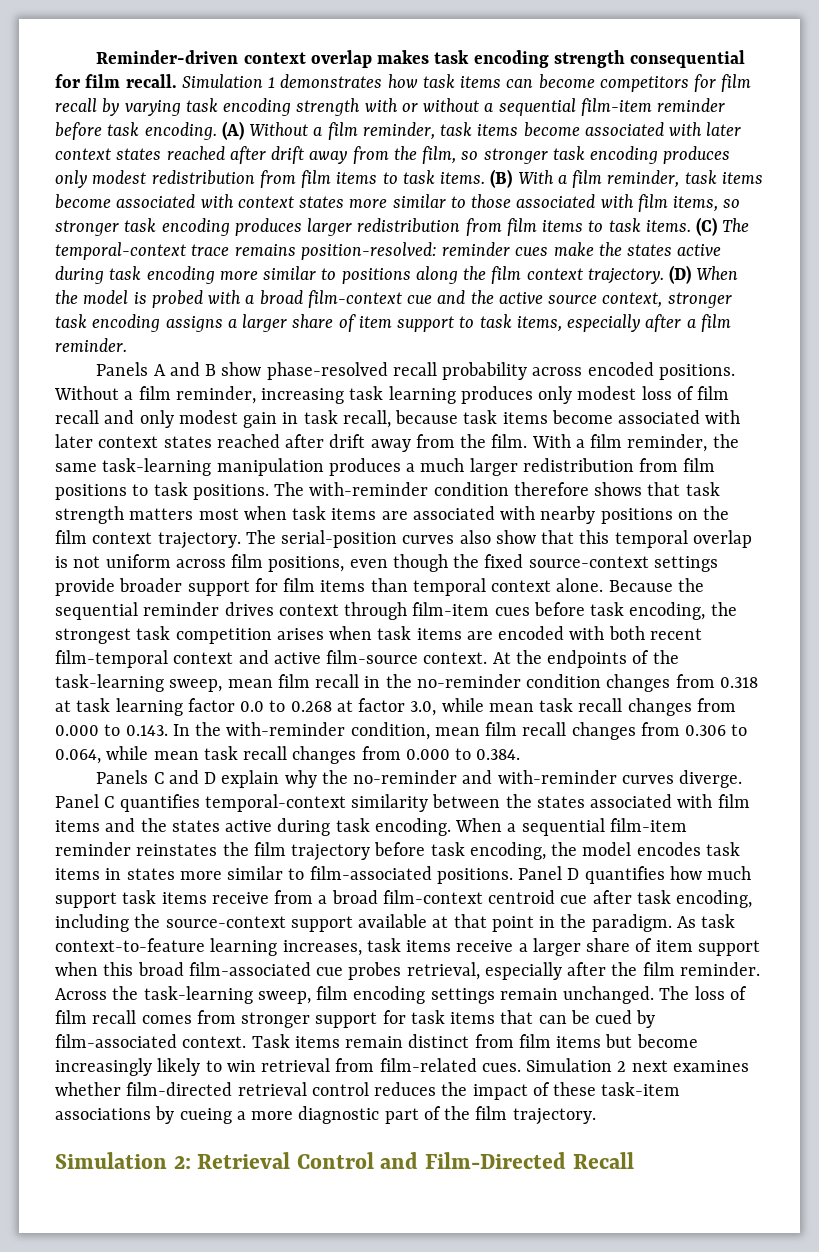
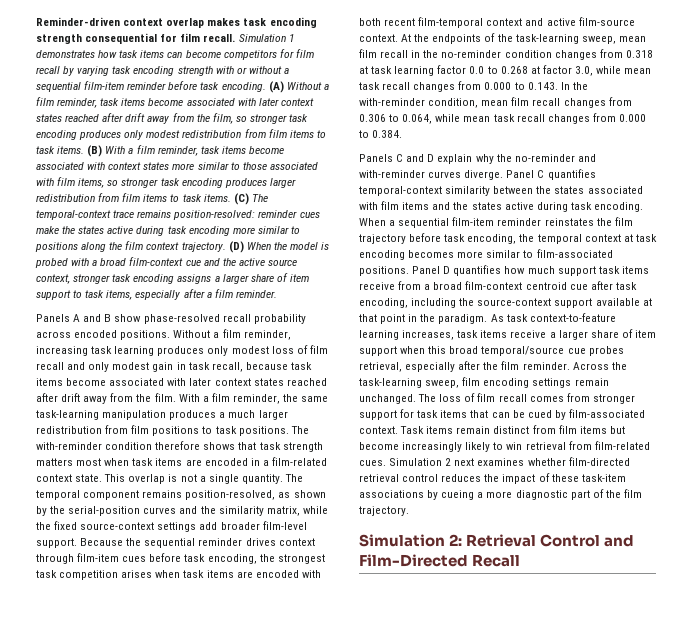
[412,506,730,524] [55,530,752,549] [55,554,718,572] [55,578,604,596] associated with nearby positions on the film context trajectory. The serial-position curves also show that this temporal overlap is not uniform across film positions, even though the fixed source-context settings provide broader support for film items than temporal context alone. -> [204,457,327,466] [36,474,303,484] [36,490,326,500] [36,506,328,516] [36,521,307,532] [36,538,77,548] encoded in a film-related context state. This overlap is not a single quantity. The temporal component remains position-resolved, as shown by the serial-position curves and the similarity matrix, while the fixed source-context settings add broader film-level support.
[582,842,740,856] [55,868,175,880] model encodes task items in states -> [537,234,657,244] [359,250,455,260] temporal context at task encoding becomes
[188,962,311,976] film-associated -> [481,346,565,356] temporal/source

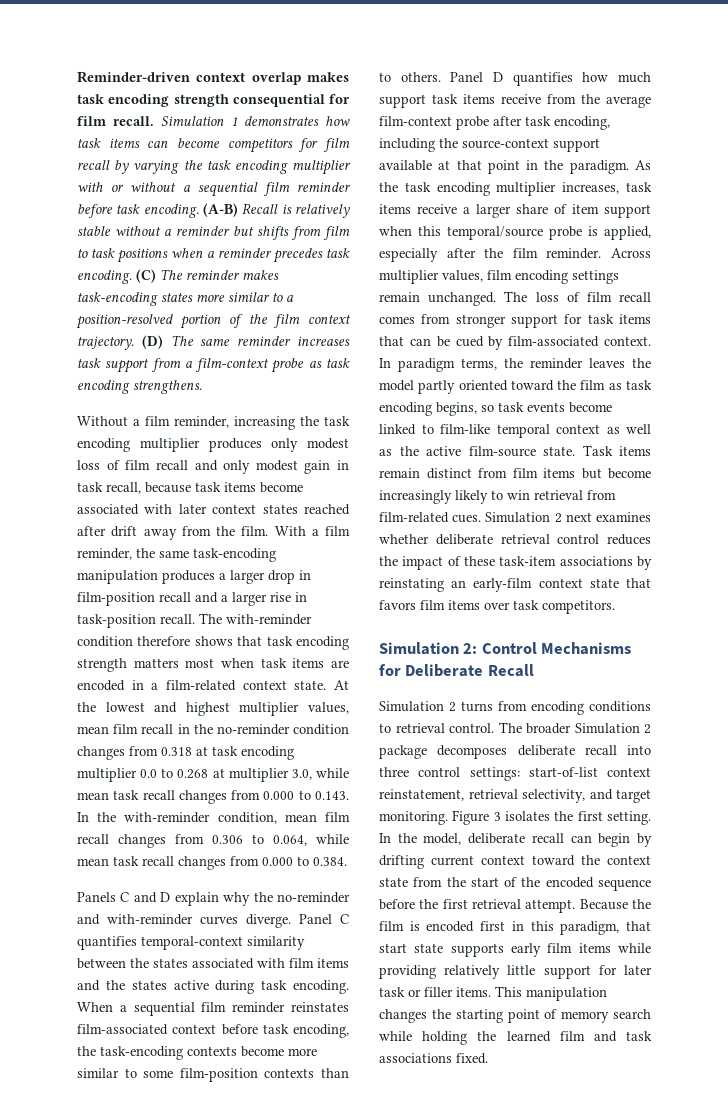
[112,66,213,76] task encoding strength -> [183,160,351,175] the task encoding multiplier
[84,81,125,90] film-item -> [262,182,290,196] film
[268,81,329,93] [36,97,314,108] [36,113,309,124] [36,129,326,140] [36,145,284,157] [36,162,318,170] [36,177,296,188] [36,193,268,205] [36,210,320,220] [36,226,300,236] [35,242,107,252] (A) Without a film reminder, task items become associated with later context states reached after drift away from the film, so stronger task encoding produces only modest redistribution from film items to task items. (B) With a film reminder, task items become associated with context states more similar to those associated with film items, so stronger task encoding produces larger redistribution from film items to task items. (C) The temporal-context trace remains position-resolved: reminder cues make the states active during task encoding more similar to positions along -> [203,203,350,218] [77,226,350,240] [77,248,350,263] [77,269,279,284] [77,292,294,306] [76,314,244,329] (A-B) Recall is relatively stable without a reminder but shifts from film to task positions when a reminder precedes task encoding. (C) The reminder makes task-encoding states more similar to a position-resolved portion of
[246,242,330,250] [35,257,297,268] [36,273,309,284] [36,289,277,300] [36,314,306,324] [36,330,171,340] When the model is probed with a broad film-context cue and the active source context, stronger task encoding assigns a larger share of item support to task items, especially after a film reminder. // Panels A and B show phase-resolved recall probability across encoded positions. -> [170,335,350,346] [77,358,350,373] [77,380,202,394] The same reminder increases task support from a film-context probe as task encoding strengthens. //
[91,346,155,356] task learning -> [300,416,350,426] [77,438,200,452] the task encoding multiplier
[36,410,99,420] task-learning -> [193,548,276,562] task-encoding
[228,410,288,420] [36,425,289,436] much larger redistribution from film positions to task positions. -> [230,570,311,584] [77,592,307,606] [77,614,195,628] larger drop in film-position recall and a larger rise in task-position recall.
(281, 446) none -> [296,636,349,650] encoding
[104,474,303,484] [36,490,326,500] [36,506,328,516] [36,521,307,532] [36,538,315,548] [36,553,325,564] [36,570,321,580] [359,17,635,28] [359,33,616,44] This overlap is not a single quantity. The temporal component remains position-resolved, as shown by the serial-position curves and the similarity matrix, while the fixed source-context settings add broader film-level support. Because the sequential reminder drives context through film-item cues before task encoding, the strongest task competition arises when task items are encoded with both recent film-temporal context and active film-source context. At the endpoints of the task-learning sweep, -> [334,680,349,690] [77,702,349,716] At the lowest and highest multiplier values,
[394,65,467,76] learning factor -> [241,746,294,760] [77,768,137,782] encoding multiplier
[542,65,572,74] factor -> [228,768,289,782] multiplier
[452,217,495,226] film-item -> [201,1002,227,1012] film
[596,217,633,226] [359,233,657,244] [359,249,613,260] [359,266,409,276] the film trajectory before task encoding, the temporal context at task encoding becomes more similar to film-associated positions. -> [77,1024,349,1038] [77,1046,317,1060] [77,1068,349,1082] [379,72,441,82] film-associated context before task encoding, the task-encoding contexts become more similar to some film-position contexts than to others.
[424,281,588,290] a broad film-context centroid cue -> [581,94,651,108] [379,116,489,130] the average film-context probe
[506,313,616,322] [359,330,399,340] task context-to-feature learning -> [379,182,557,196] the task encoding multiplier
[449,346,624,356] [359,362,402,372] broad temporal/source cue probes retrieval, -> [447,226,651,240] temporal/source probe is applied,
[611,362,627,370] [359,378,460,388] the task-learning sweep, -> [379,270,483,284] multiplier values,
(398, 430) none -> [379,358,651,372] [379,380,652,394] [379,402,612,416] [379,424,651,438] [379,446,575,457] In paradigm terms, the reminder leaves the model partly oriented toward the film as task encoding begins, so task events become linked to film-like temporal context as well as the active film-source state.
[568,457,630,466] film-directed -> [435,534,493,545] deliberate
[441,489,642,500] [359,506,409,516] [359,534,635,547] [359,554,521,567] cueing a more diagnostic part of the film trajectory. // Simulation 2: Retrieval Control and Film-Directed Recall -> [379,578,651,592] [379,600,615,614] [379,642,632,655] [379,664,534,677] [379,701,651,715] [379,722,651,734] [379,745,651,759] [379,767,651,781] [379,789,651,803] [379,810,651,825] [379,833,652,847] [379,855,651,869] [379,877,651,891] [379,899,651,913] [379,921,651,935] [379,943,651,957] [379,965,652,979] [379,986,607,1001] [379,1009,651,1023] [379,1031,652,1045] [379,1053,488,1064] reinstating an early-film context state that favors film items over task competitors. // Simulation 2: Control Mechanisms for Deliberate Recall // Simulation 2 turns from encoding conditions to retrieval control. The broader Simulation 2 package decomposes deliberate recall into three control settings: start-of-list context reinstatement, retrieval selectivity, and target monitoring. Figure 3 isolates the first setting. In the model, deliberate recall can begin by drifting current context toward the context state from the start of the encoded sequence before the first retrieval attempt. Because the film is encoded first in this paradigm, that start state supports early film items while providing relatively little support for later task or filler items. This manipulation changes the starting point of memory search while holding the learned film and task associations fixed.

